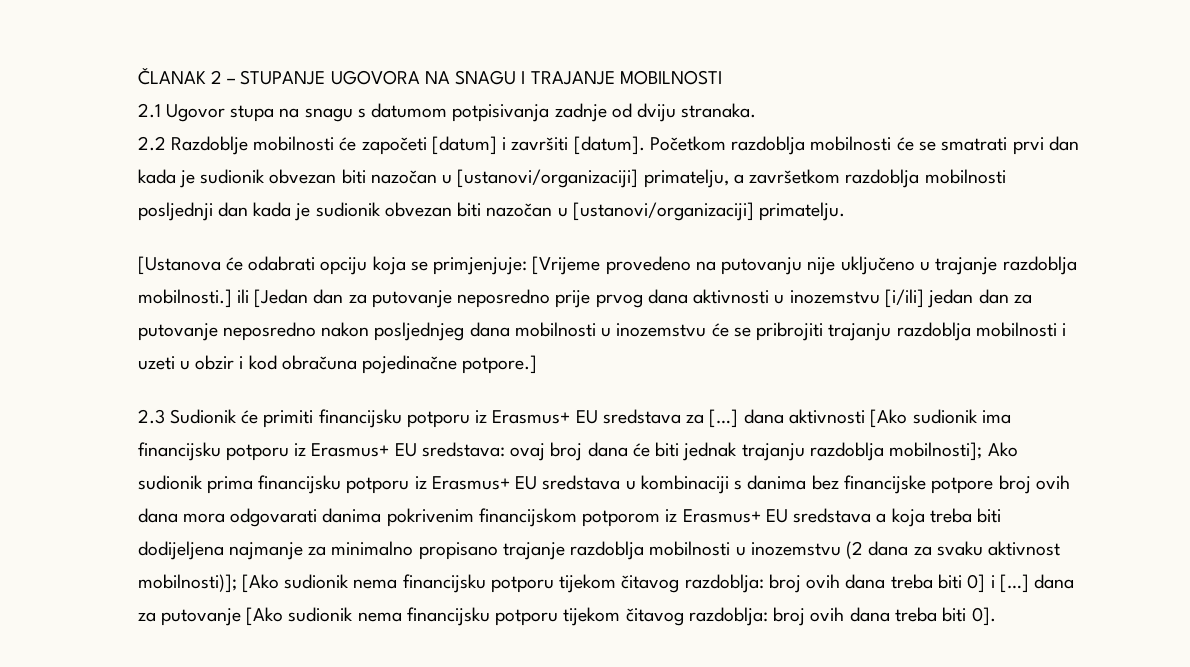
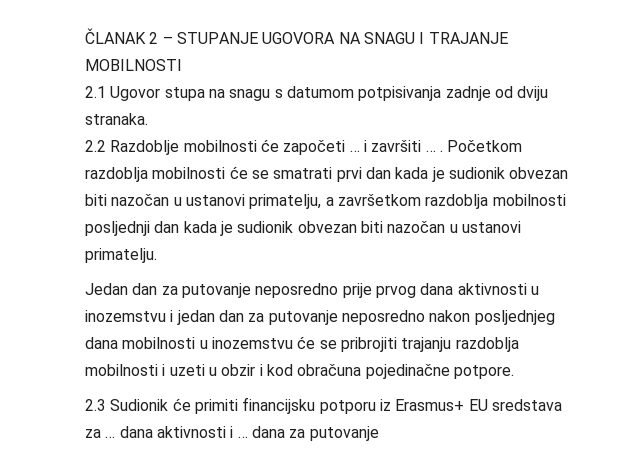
[431,136,497,155] [datum] -> [349,150,360,152] …
[573,136,645,155] [datum]. -> [425,150,443,152] … .
[457,169,639,188] [ustanovi/organizaciji] -> [186,194,246,206] ustanovi
[572,202,754,221] [ustanovi/organizaciji] -> [461,221,521,233] ustanovi
[137,256,1077,275] [137,289,309,308] [Ustanova će odabrati opciju koja se primjenjuje: [Vrijeme provedeno na putovanju nije uključeno u trajanje razdoblja mobilnosti.] ili [Jedan -> [85,283,129,295] Jedan
[885,289,925,308] [i/ili] -> [170,310,174,322] i
[462,355,538,374] potpore.] -> [453,365,514,379] potpore.
[709,409,1011,428] [137,442,1018,461] [137,475,1070,494] [137,508,1002,527] [137,541,1061,560] [137,574,1075,593] [137,607,996,626] […] dana aktivnosti [Ako sudionik ima financijsku potporu iz Erasmus+ EU sredstava: ovaj broj dana će biti jednak trajanju razdoblja mobilnosti]; Ako sudionik prima financijsku potporu iz Erasmus+ EU sredstava u kombinaciji s danima bez financijske potpore broj ovih dana mora odgovarati danima pokrivenim financijskom potporom iz Erasmus+ EU sredstava a koja treba biti dodijeljena najmanje za minimalno propisano trajanje razdoblja mobilnosti u inozemstvu (2 dana za svaku aktivnost mobilnosti)]; [Ako sudionik nema financijsku potporu tijekom čitavog razdoblja: broj ovih dana treba biti 0] i […] dana za putovanje [Ako sudionik nema financijsku potporu tijekom čitavog razdoblja: broj ovih dana treba biti 0]. -> [105,426,379,441] … dana aktivnosti i … dana za putovanje

